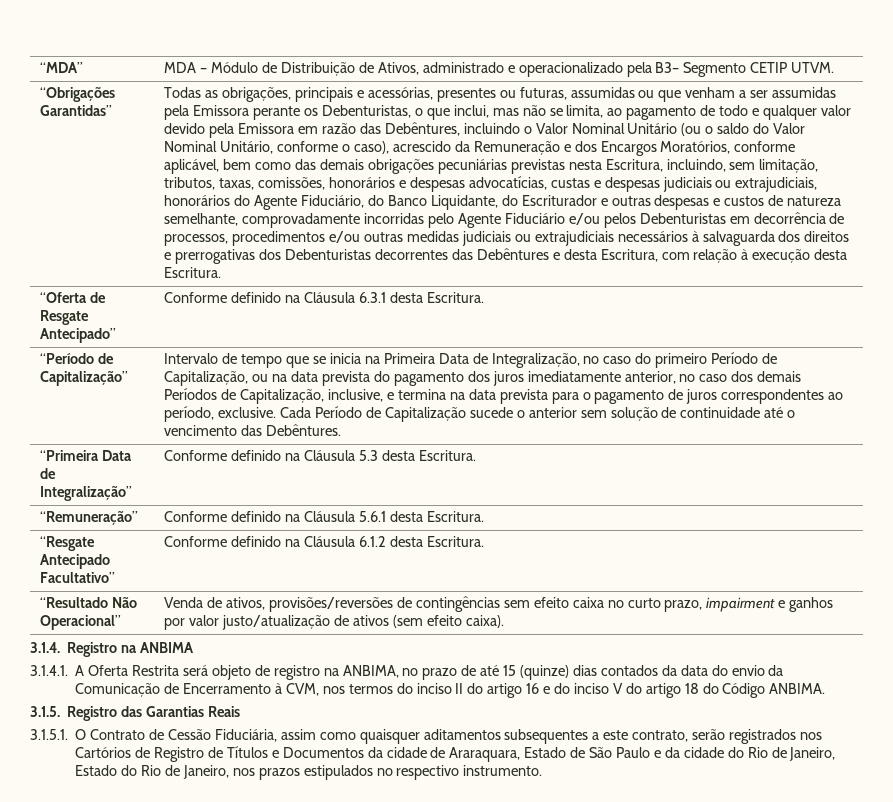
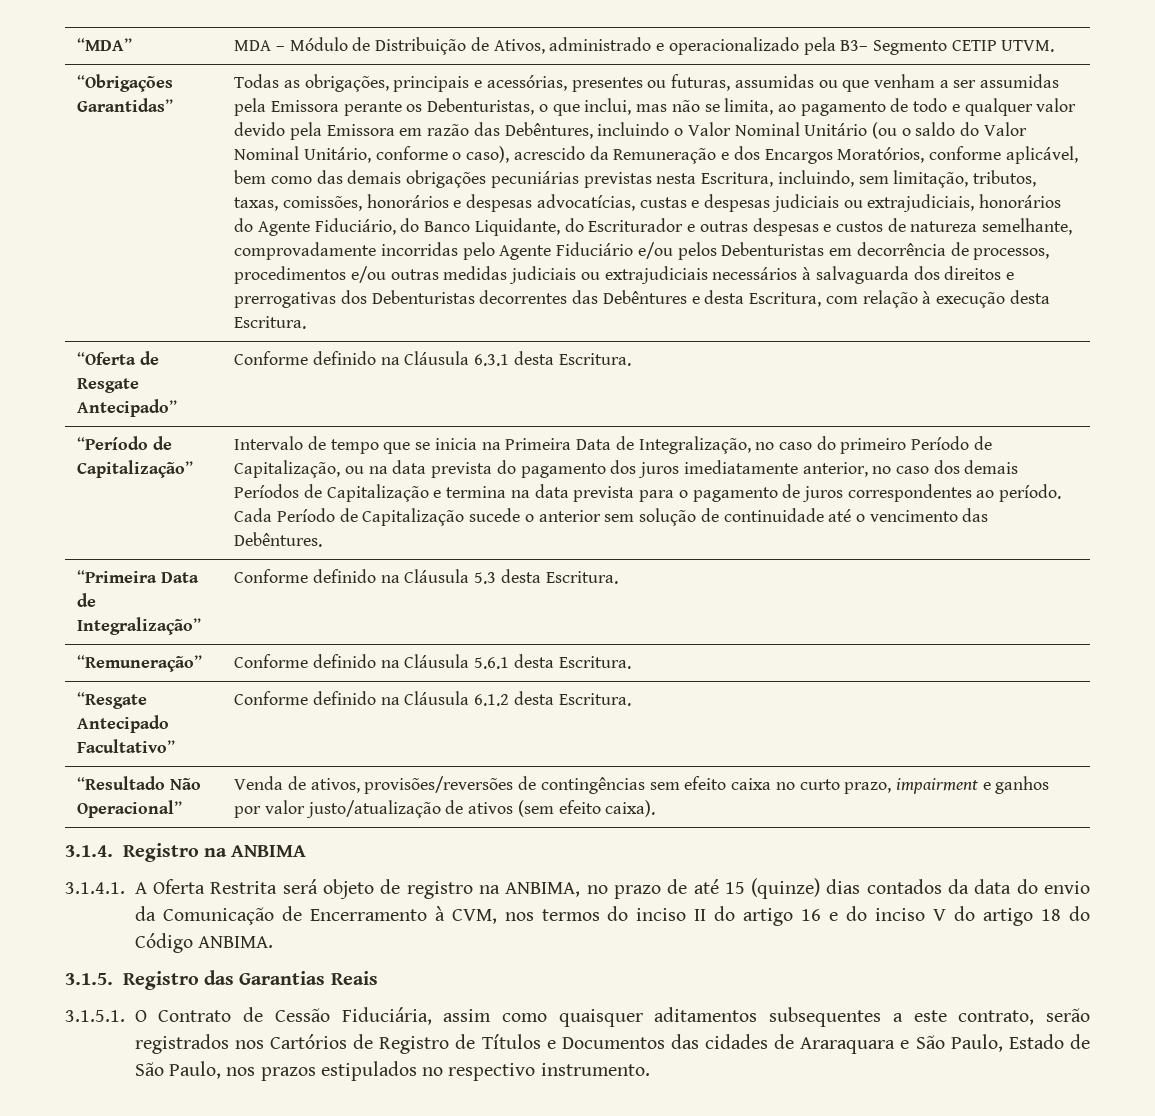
[240,389,384,404] Capitalização, inclusive, -> [326,484,429,502] Capitalização
[164,406,277,422] período, exclusive. -> [999,484,1062,502] período.
[367,747,836,762] [75,765,229,779] da cidade de Araraquara, Estado de São Paulo e da cidade do Rio de Janeiro, Estado do Rio de Janeiro, -> [670,1034,1090,1054] [134,1061,222,1079] das cidades de Araraquara e São Paulo, Estado de São Paulo,

